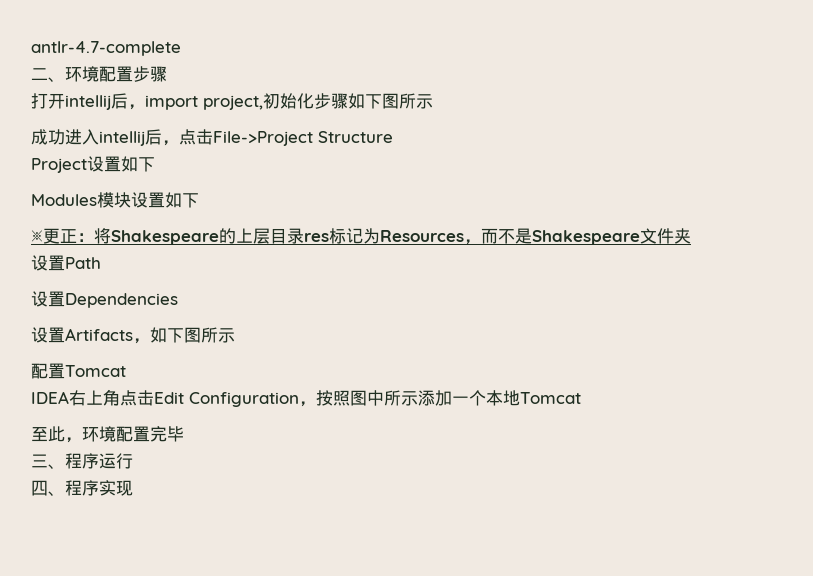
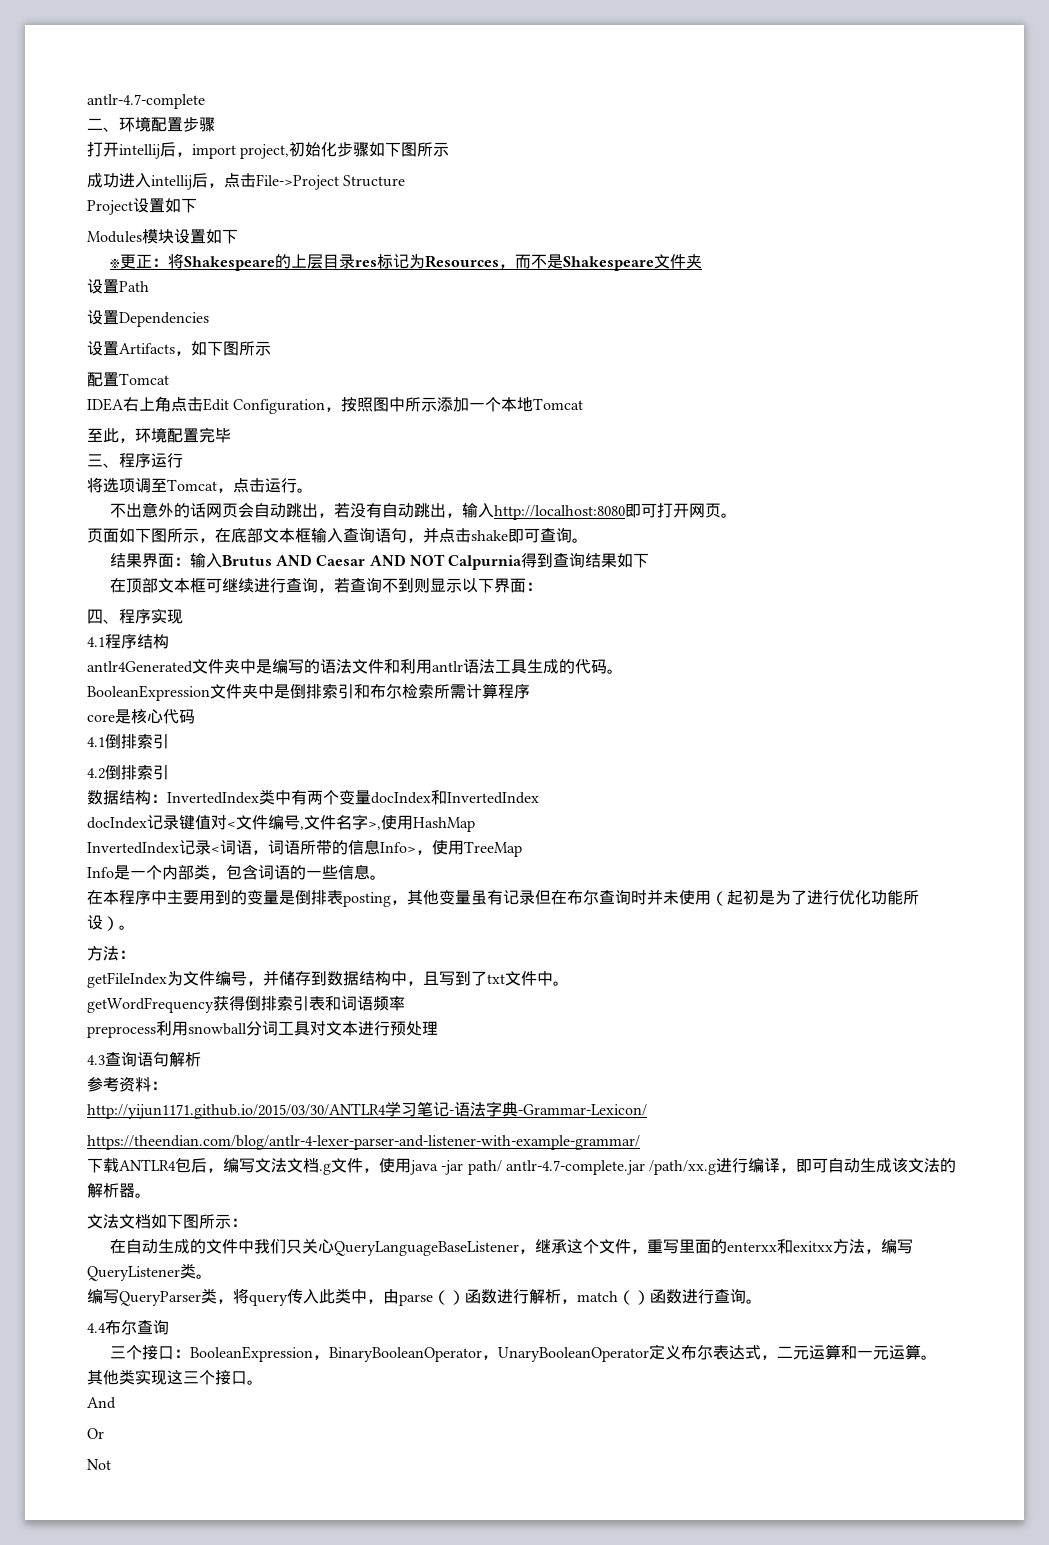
[31,480,133,496] 四、程序实现 -> [87,477,313,493] [109,502,737,520] [87,527,588,543] [109,552,650,570] [109,577,542,593] [87,608,183,624] [87,634,169,649] [87,659,623,674] [87,683,530,701] [87,709,195,724] [87,734,169,749] [87,765,169,780] [87,789,539,805] [87,814,475,832] [87,839,522,857] [87,864,386,880] [87,889,919,907] [87,915,135,931] [87,946,135,961] [87,970,569,988] [87,996,405,1013] [87,1021,438,1038] [87,1051,201,1067] [87,1077,167,1092] [87,1101,647,1119] [87,1135,640,1150] [87,1157,957,1175] [87,1183,151,1198] [87,1214,247,1229] [109,1239,913,1256] [87,1263,212,1281] [87,1288,762,1306] [87,1319,169,1335] [109,1344,937,1362] [87,1369,263,1385] [87,1397,116,1409] [87,1428,104,1439] [87,1459,111,1470] 将选项调至Tomcat，点击运行。 // 不出意外的话网页会自动跳出，若没有自动跳出，输入http://localhost:8080即可打开网页。 // 页面如下图所示，在底部文本框输入查询语句，并点击shake即可查询。 // 结果界面：输入Brutus AND Caesar AND NOT Calpurnia得到查询结果如下 // 在顶部文本框可继续进行查询，若查询不到则显示以下界面： // 四、程序实现 // 4.1程序结构 // antlr4Generated文件夹中是编写的语法文件和利用antlr语法工具生成的代码。 // BooleanExpression文件夹中是倒排索引和布尔检索所需计算程序 // core是核心代码 // 4.1倒排索引 // 4.2倒排索引 // 数据结构：InvertedIndex类中有两个变量docIndex和InvertedIndex // docIndex记录键值对<文件编号,文件名字>,使用HashMap // InvertedIndex记录<词语，词语所带的信息Info>，使用TreeMap // Info是一个内部类，包含词语的一些信息。 // 在本程序中主要用到的变量是倒排表posting，其他变量虽有记录但在布尔查询时并未使用（起初是为了进行优化功能所设）。 // 方法： // getFileIndex为文件编号，并储存到数据结构中，且写到了txt文件中。 // getWordFrequency获得倒排索引表和词语频率 // preprocess利用snowball分词工具对文本进行预处理 // 4.3查询语句解析 // 参考资料： // http://yijun1171.github.io/2015/03/30/ANTLR4学习笔记-语法字典-Grammar-Lexicon/ // https://theendian.com/blog/antlr-4-lexer-parser-and-listener-with-example-grammar/ // 下载ANTLR4包后，编写文法文档.g文件，使用java -jar path/ antlr-4.7-complete.jar /path/xx.g进行编译，即可自动生成该文法的解析器。 // 文法文档如下图所示： // 在自动生成的文件中我们只关心QueryLanguageBaseListener，继承这个文件，重写里面的enterxx和exitxx方法，编写QueryListener类。 // 编写QueryParser类，将query传入此类中，由parse（）函数进行解析，match（）函数进行查询。 // 4.4布尔查询 // 三个接口：BooleanExpression，BinaryBooleanOperator，UnaryBooleanOperator定义布尔表达式，二元运算和一元运算。 // 其他类实现这三个接口。 // And // Or // Not

